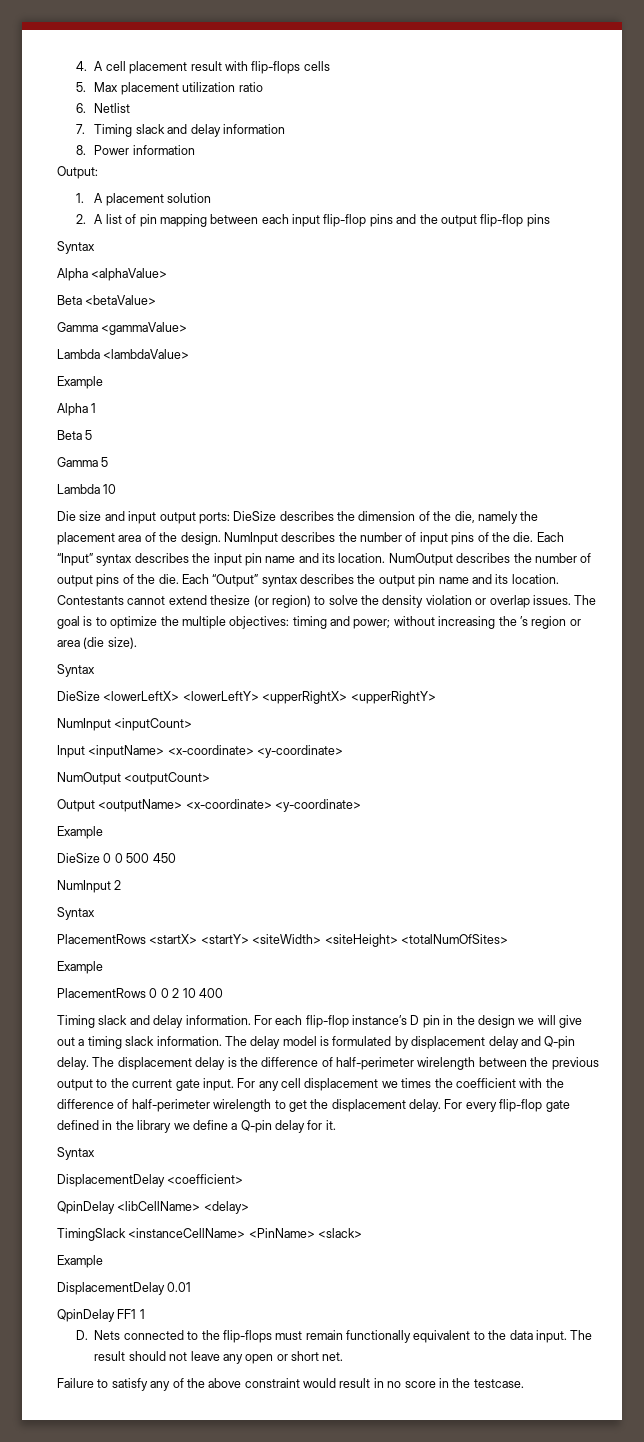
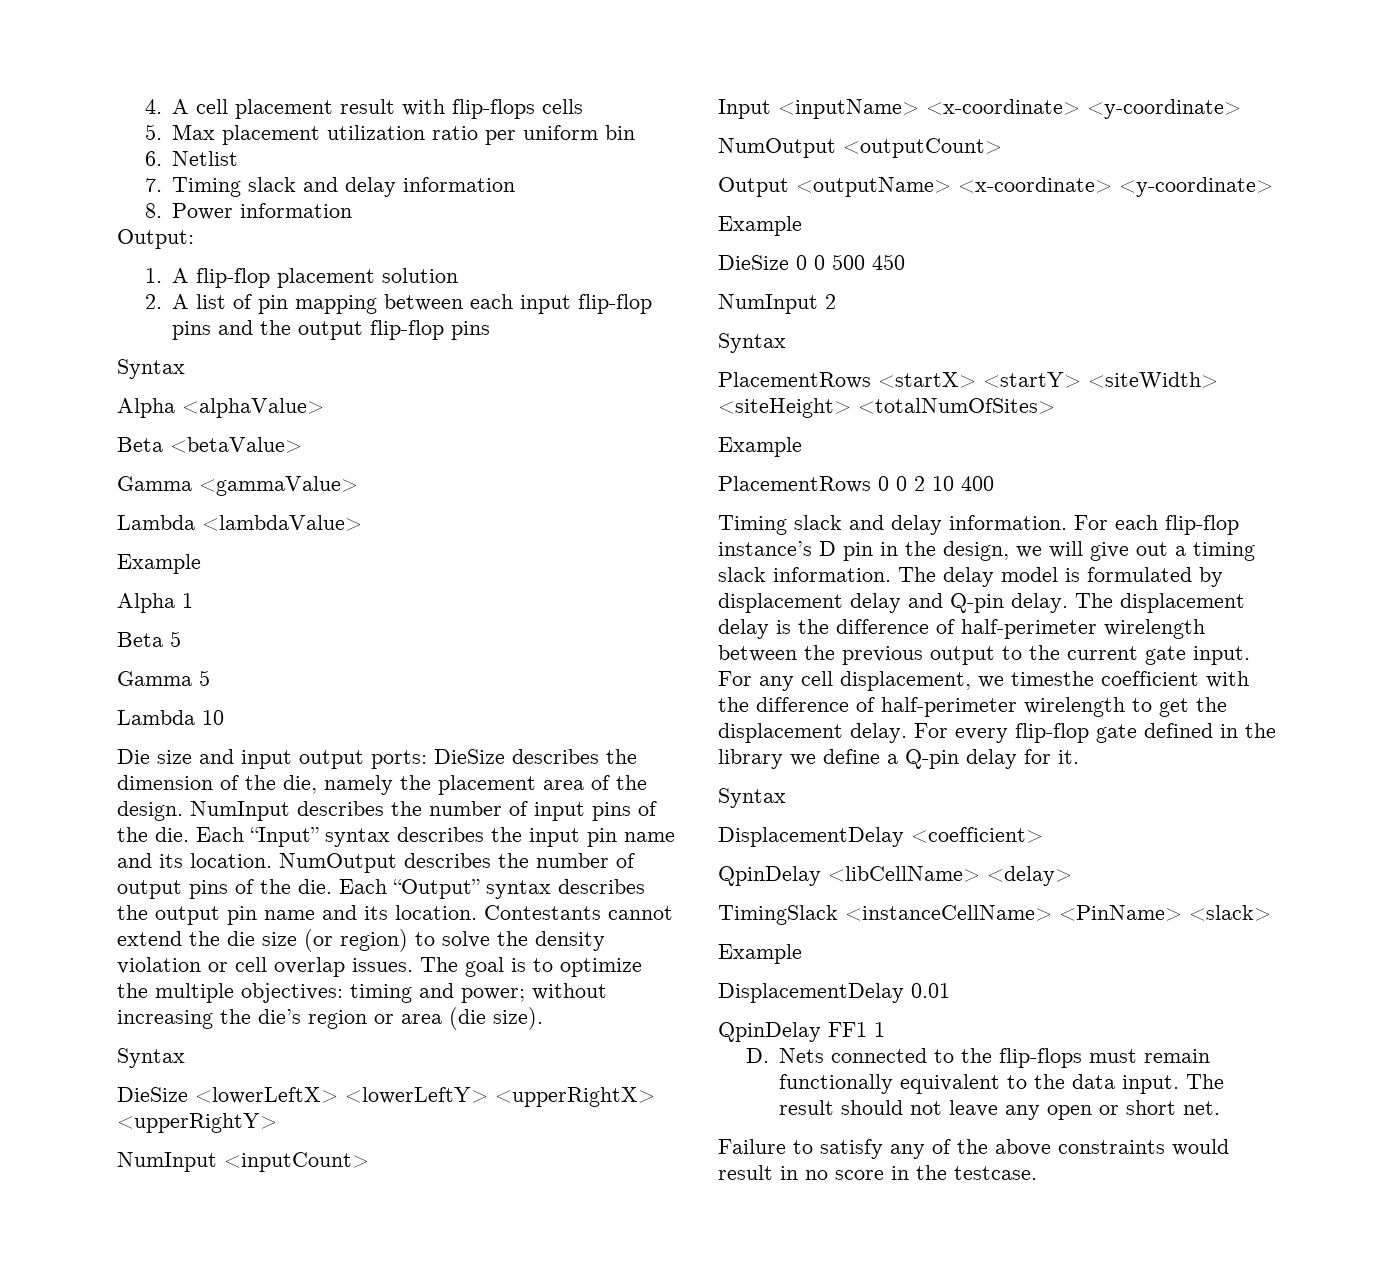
(263, 87) none -> [485,125,636,145] per uniform bin
(104, 198) none -> [196,268,271,288] flip-flop
[210,595,251,605] thesize -> [189,931,297,946] the die size
(487, 601) none -> [235,957,267,972] cell
[519,616,528,626] ’s -> [258,1009,301,1024] die’s
[477,1015,515,1028] design -> [943,541,1009,561] design,
[304,1078,453,1091] displacement we times the -> [840,671,1094,691] displacement, we timesthe
[244,1378,300,1388] constraint -> [1058,1140,1165,1154] constraints

